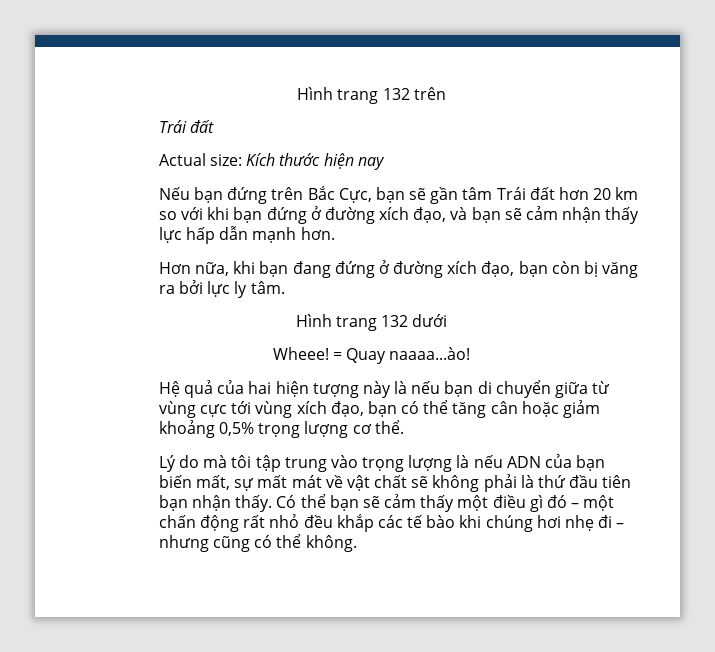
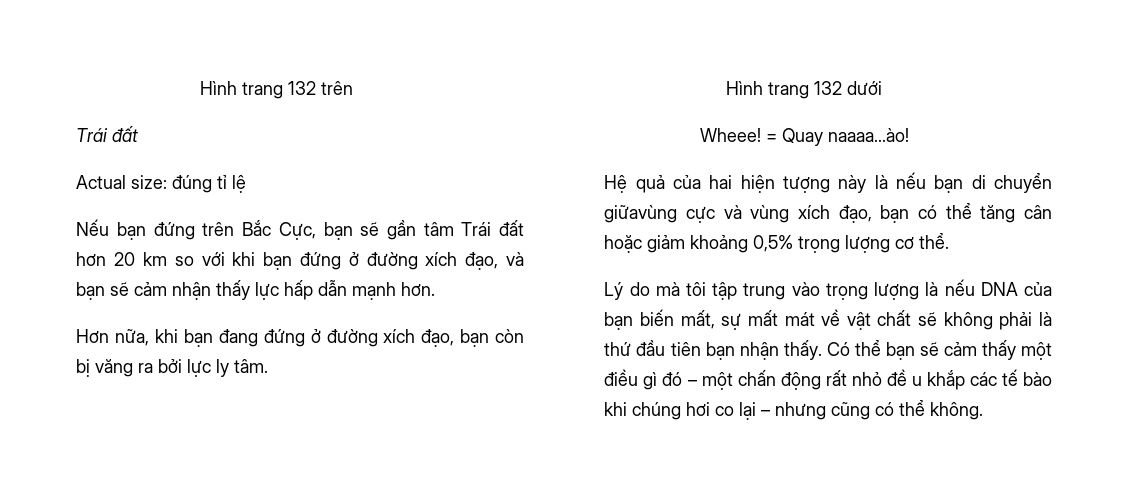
[246,153,385,170] Kích thước hiện nay -> [172,175,247,193] đúng tỉ lệ
[554,381,611,398] [158,401,252,418] giữa từ vùng cực tới -> [604,205,742,223] giữavùng cực và
[506,456,541,468] ADN -> [980,282,1018,296] DNA
[303,515,333,528] đều -> [886,369,922,386] đề u
[564,515,613,531] nhẹ đi -> [715,402,757,420] co lại

